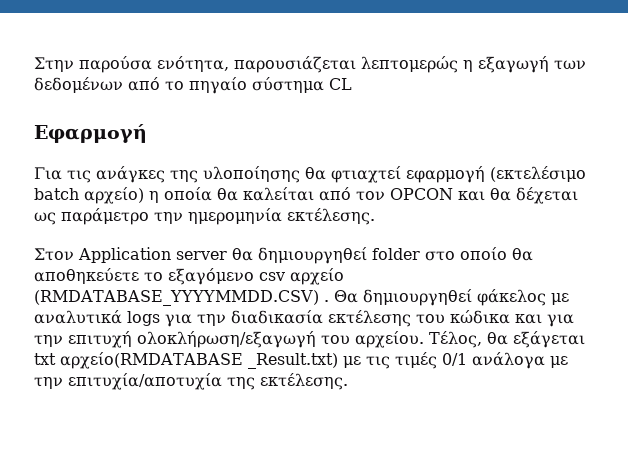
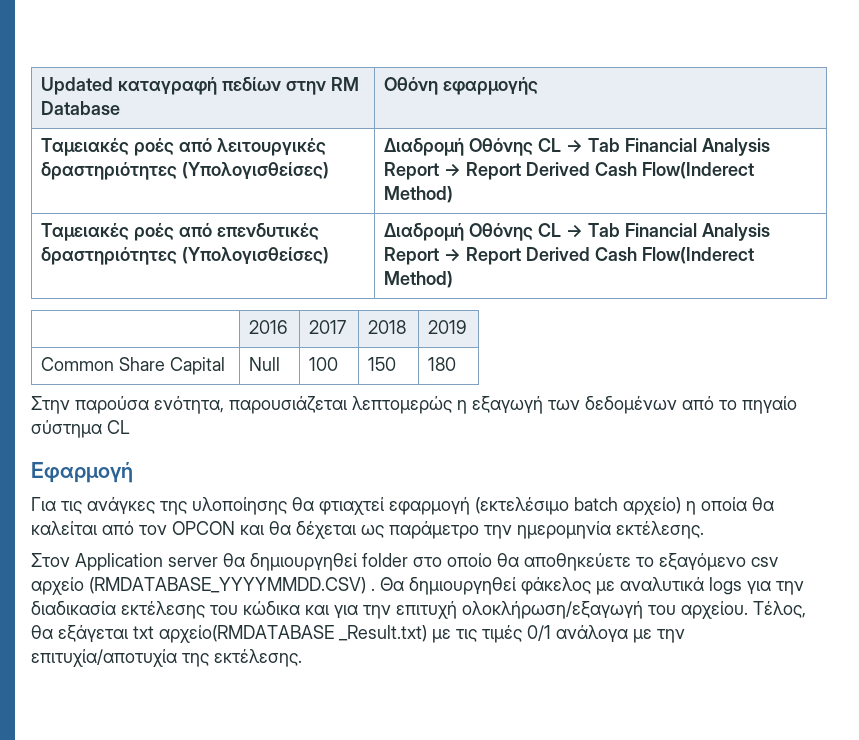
(34, 64) none -> [41,77,360,95] [41,101,121,115] [384,77,539,95] [41,138,327,156] [41,162,330,180] [384,138,771,156] [384,162,755,180] [384,186,454,203] [41,223,320,241] [41,247,330,265] [384,223,771,241] [384,247,755,265] [384,271,454,288] [249,320,289,334] [309,320,347,334] [368,320,407,334] [428,320,468,334] [41,357,226,375] [249,357,281,371] [309,357,339,371] [368,357,397,371] [428,357,457,371] Updated καταγραφή πεδίων στην RM Database | Οθόνη εφαρμογής // Ταμειακές ροές από λειτουργικές δραστηριότητες (Υπολογισθείσες) | Διαδρομή Οθόνης CL → Tab Financial Analysis Report → Report Derived Cash Flow(Inderect Method) // Ταμειακές ροές από επενδυτικές δραστηριότητες (Υπολογισθείσες) | Διαδρομή Οθόνης CL → Tab Financial Analysis Report → Report Derived Cash Flow(Inderect Method) // | 2016 | 2017 | 2018 | 2019 // Common Share Capital | Null | 100 | 150 | 180 //

